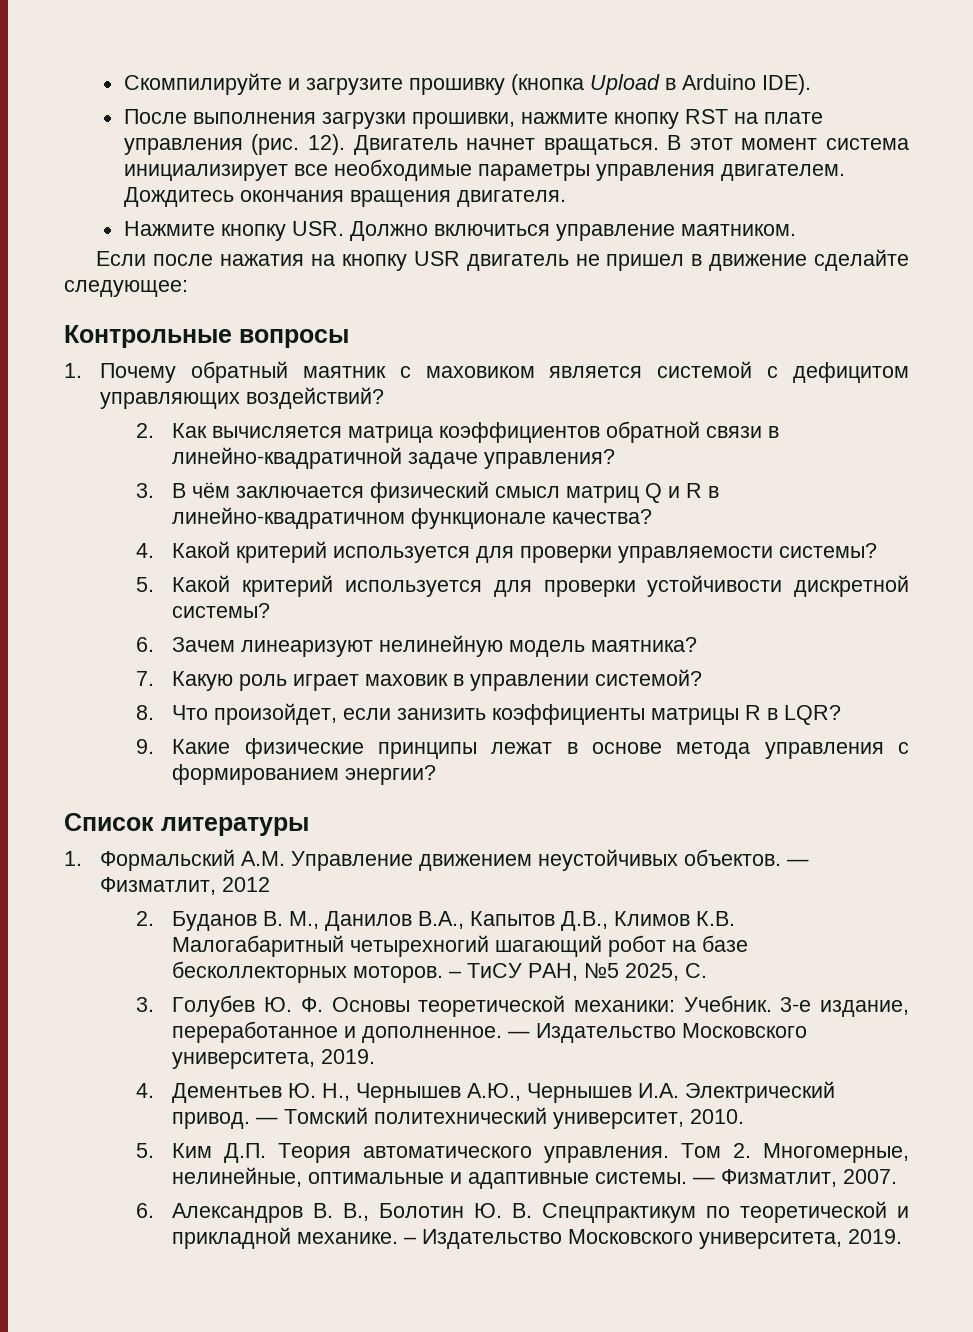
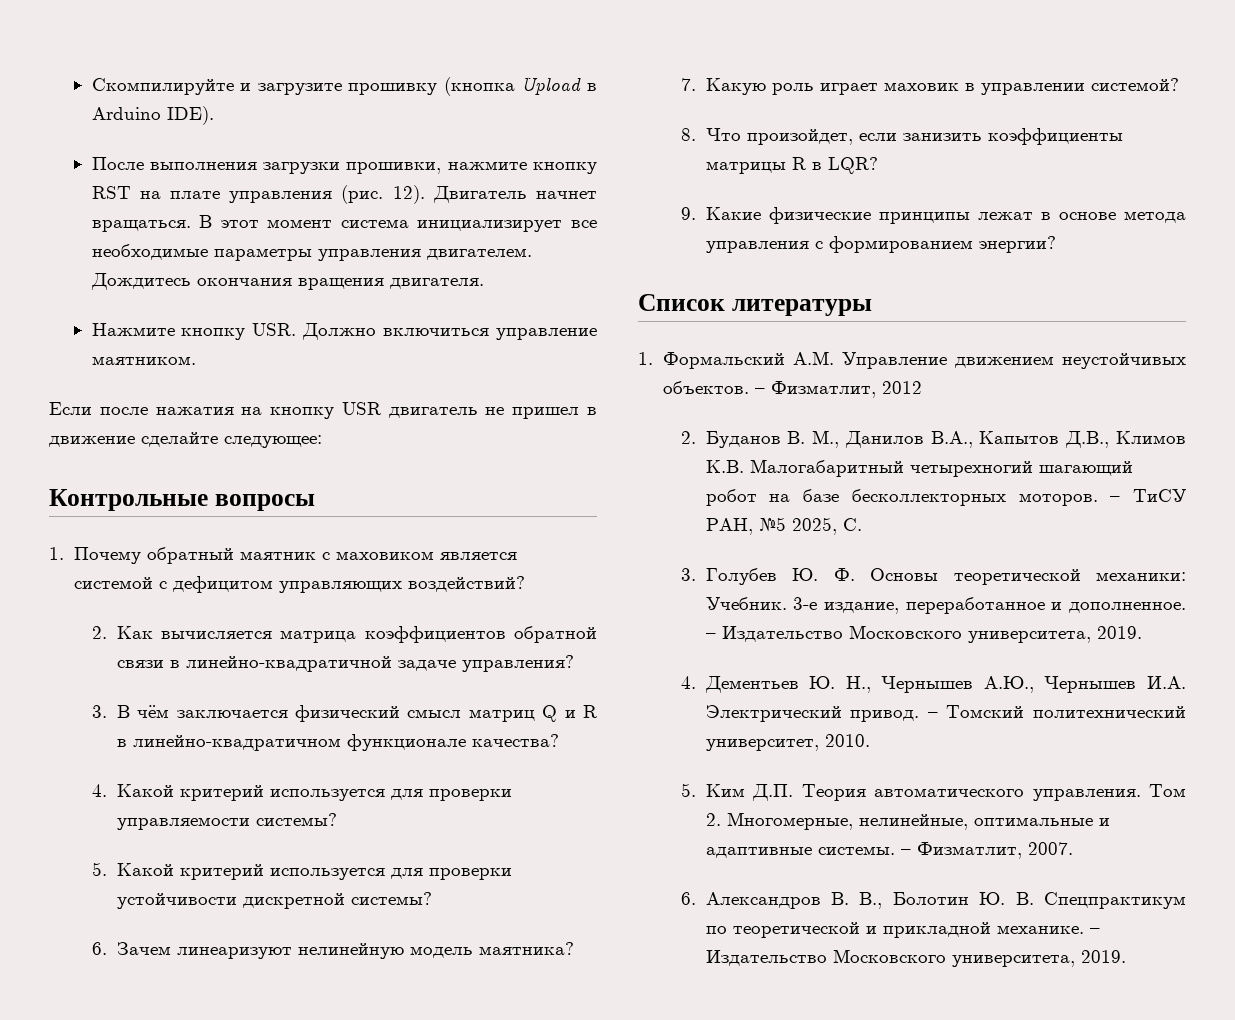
[787,859,810,866] — -> [754,388,765,394] –
[508,1031,531,1038] — -> [705,633,716,639] –
[256,1117,279,1124] — -> [927,712,938,718] –
[693,1177,716,1184] — -> [900,849,911,855] –

